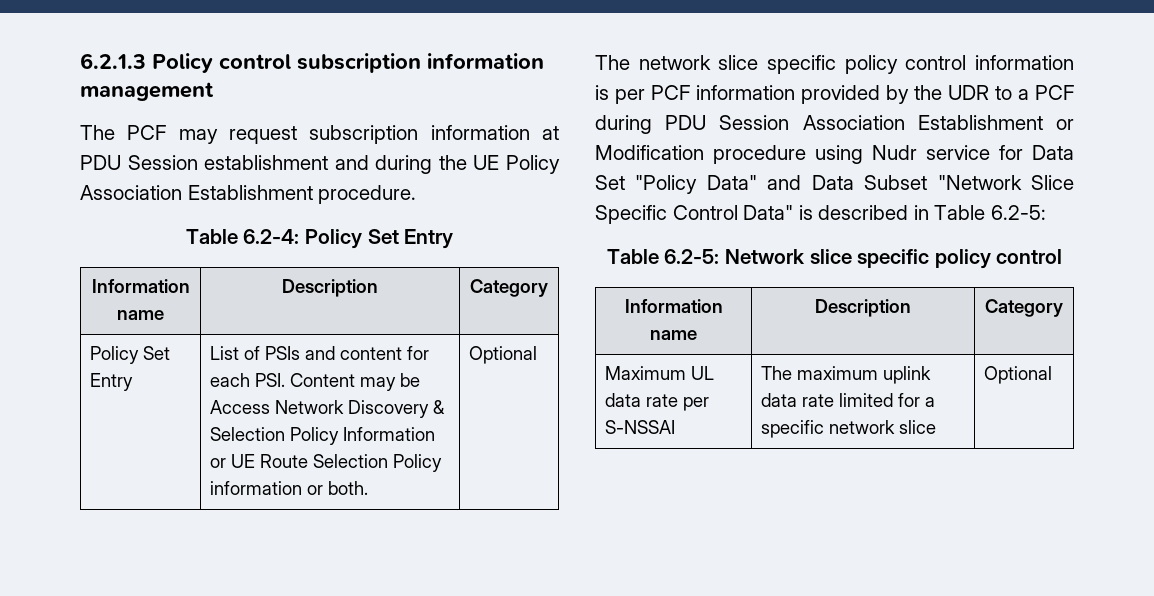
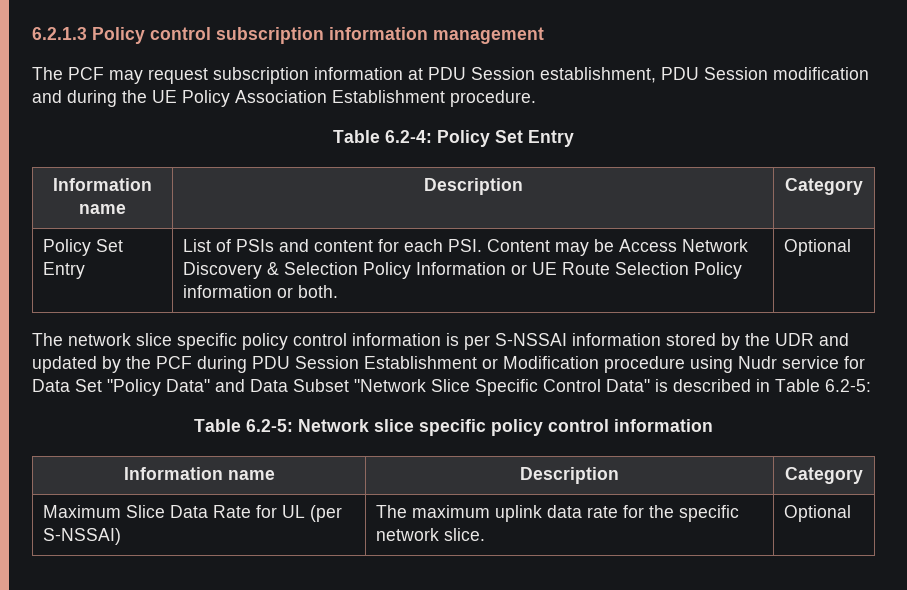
[204,155,329,170] establishment -> [540,67,869,83] establishment, PDU Session modification
[651,85,1029,104] PCF information provided by the UDR to a -> [495,333,849,350] [32,356,151,373] S-NSSAI information stored by the UDR and updated by the
[802,115,905,130] Association -> (359, 362) none
(1063, 256) none -> [614,419,713,432] information
[690,366,714,380] [604,393,709,411] [604,420,675,434] UL data rate per S-NSSAI -> [125,505,342,522] [42,528,121,545] Slice Data Rate for UL (per S-NSSAI)
[838,393,935,407] limited for a -> [622,505,674,518] for the
[898,420,936,434] slice -> [443,528,485,541] slice.

